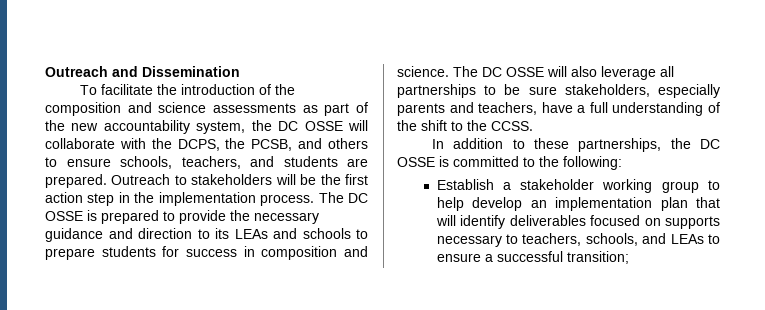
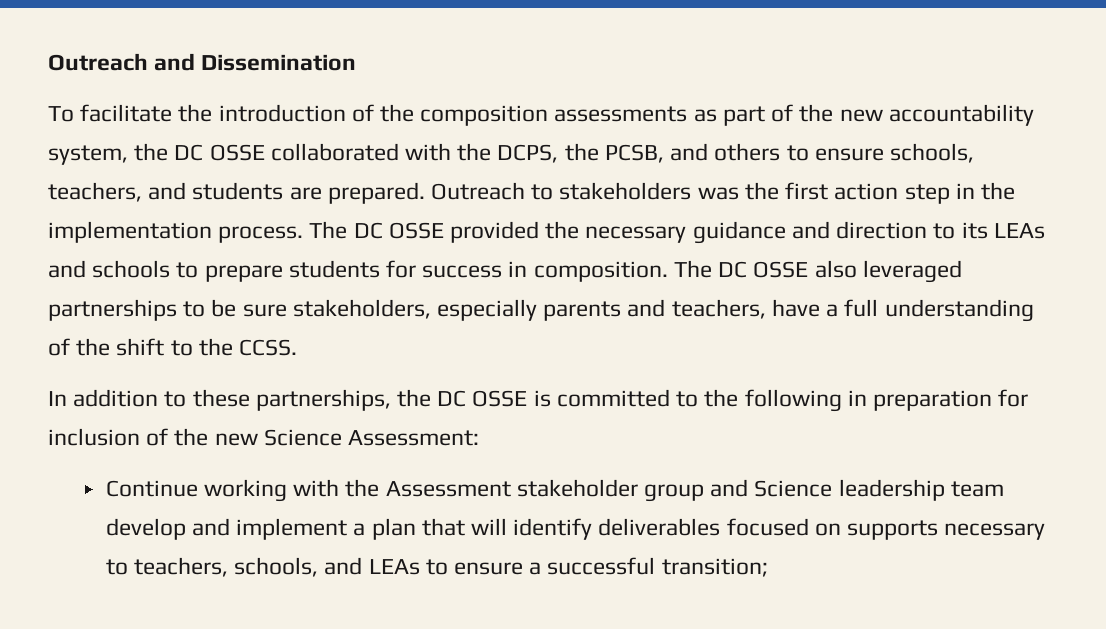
[127,102,207,113] and science -> (549, 115) none
[348,120,368,131] [45,138,115,149] will collaborate -> [270,143,399,161] collaborated
[275,174,317,185] will be -> [697,187,739,200] was
[87,210,226,224] is prepared to provide -> [450,221,540,243] provided
[261,246,368,260] [397,66,674,80] composition and science. The DC OSSE will also leverage all -> [533,260,962,283] composition. The DC OSSE also leveraged
[563,156,622,170] [436,179,720,193] [436,197,653,211] following: // Establish a stakeholder working group to help develop an implementation -> [744,389,1029,412] [48,428,480,446] [105,479,1004,502] [105,518,366,540] following in preparation for inclusion of the new Science Assessment: // Continue working with the Assessment stakeholder group and Science leadership team develop and implement a

